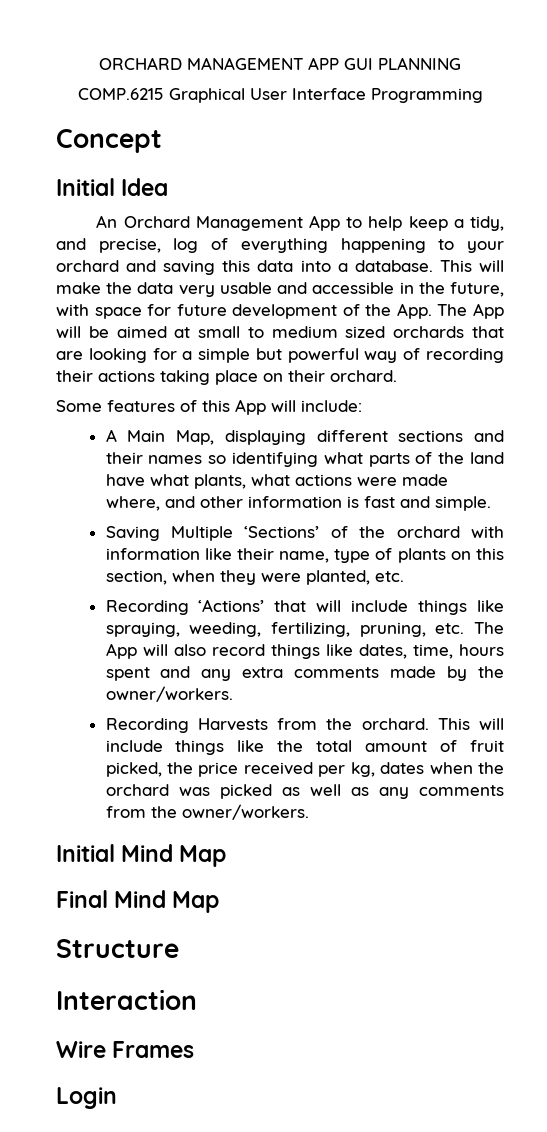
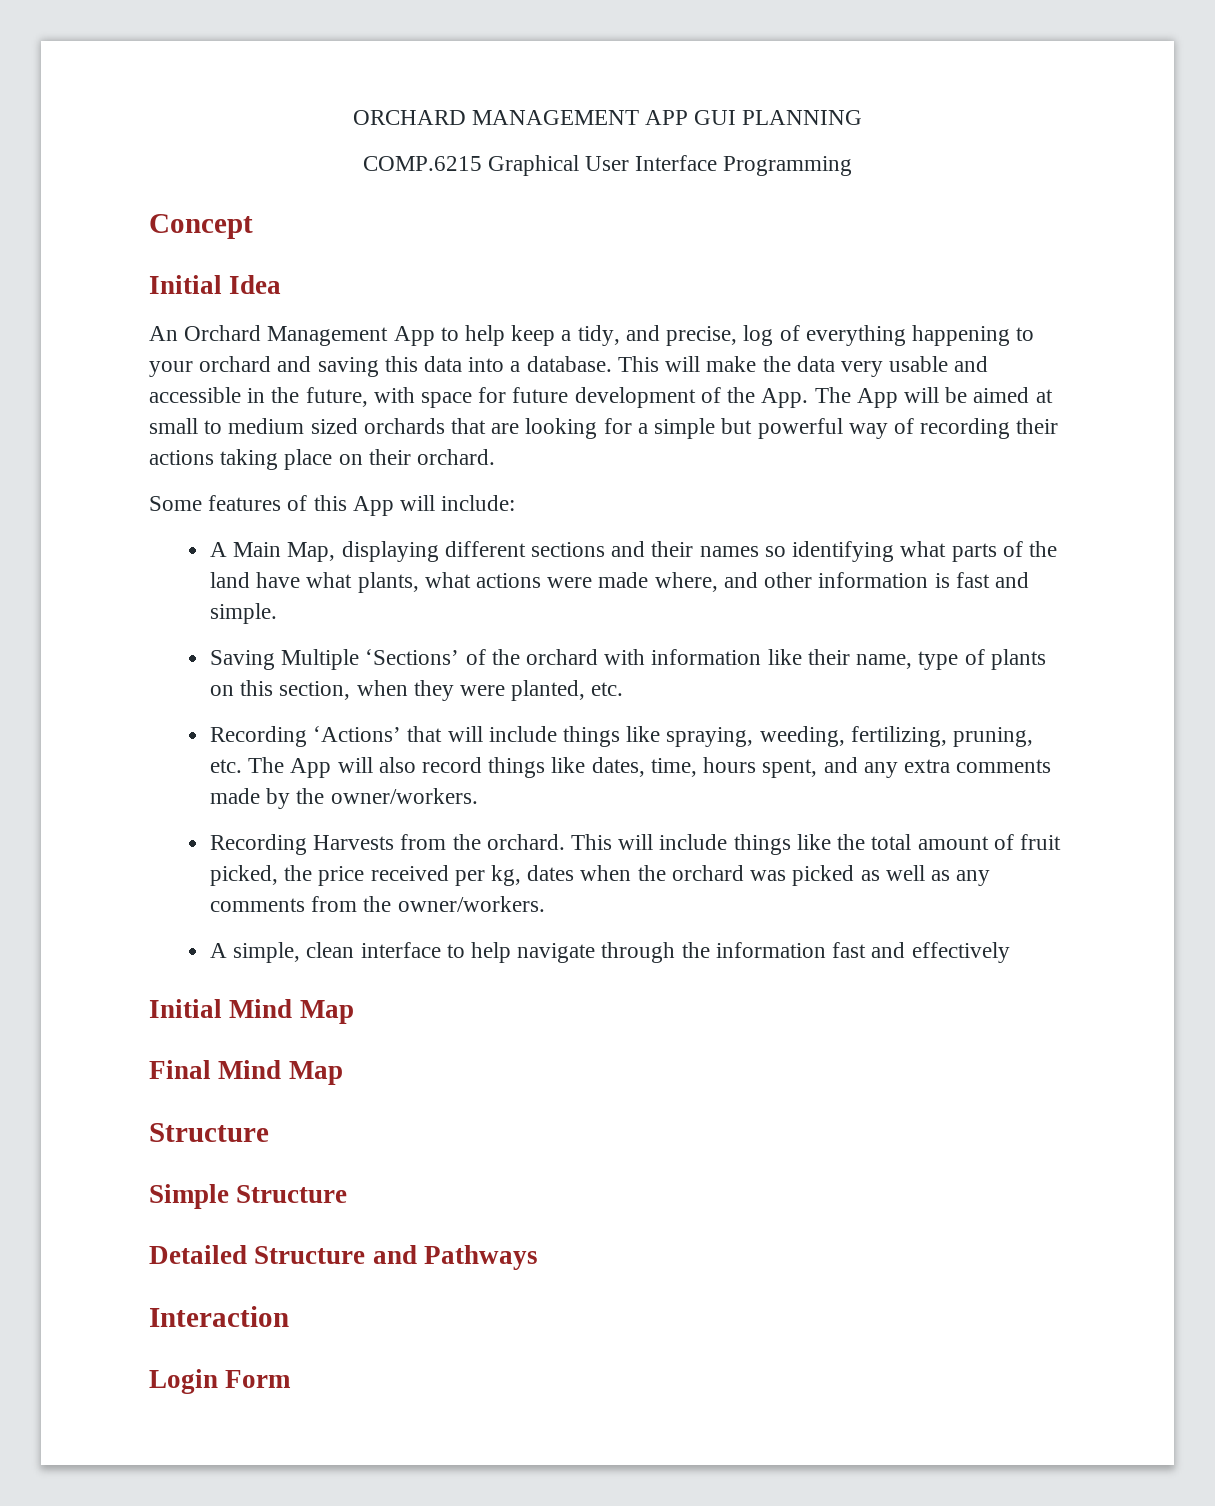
[105,667,150,681] spent -> [762,759,818,778] spent,
(309, 812) none -> [209,942,1010,963] // A simple, clean interface to help navigate through the information fast and effectively
(179, 948) none -> [149,1184,348,1209] [149,1245,538,1270] // Simple Structure // Detailed Structure and Pathways
[56,1041,195,1058] // Wire Frames -> (289, 1316) none
(117, 1098) none -> [225,1370,292,1388] Form

